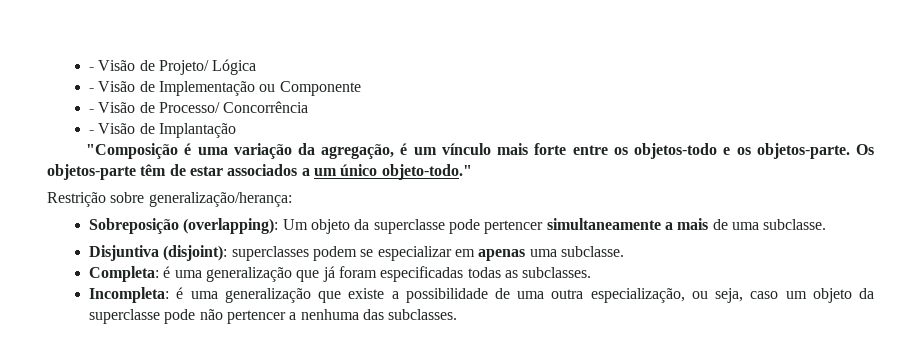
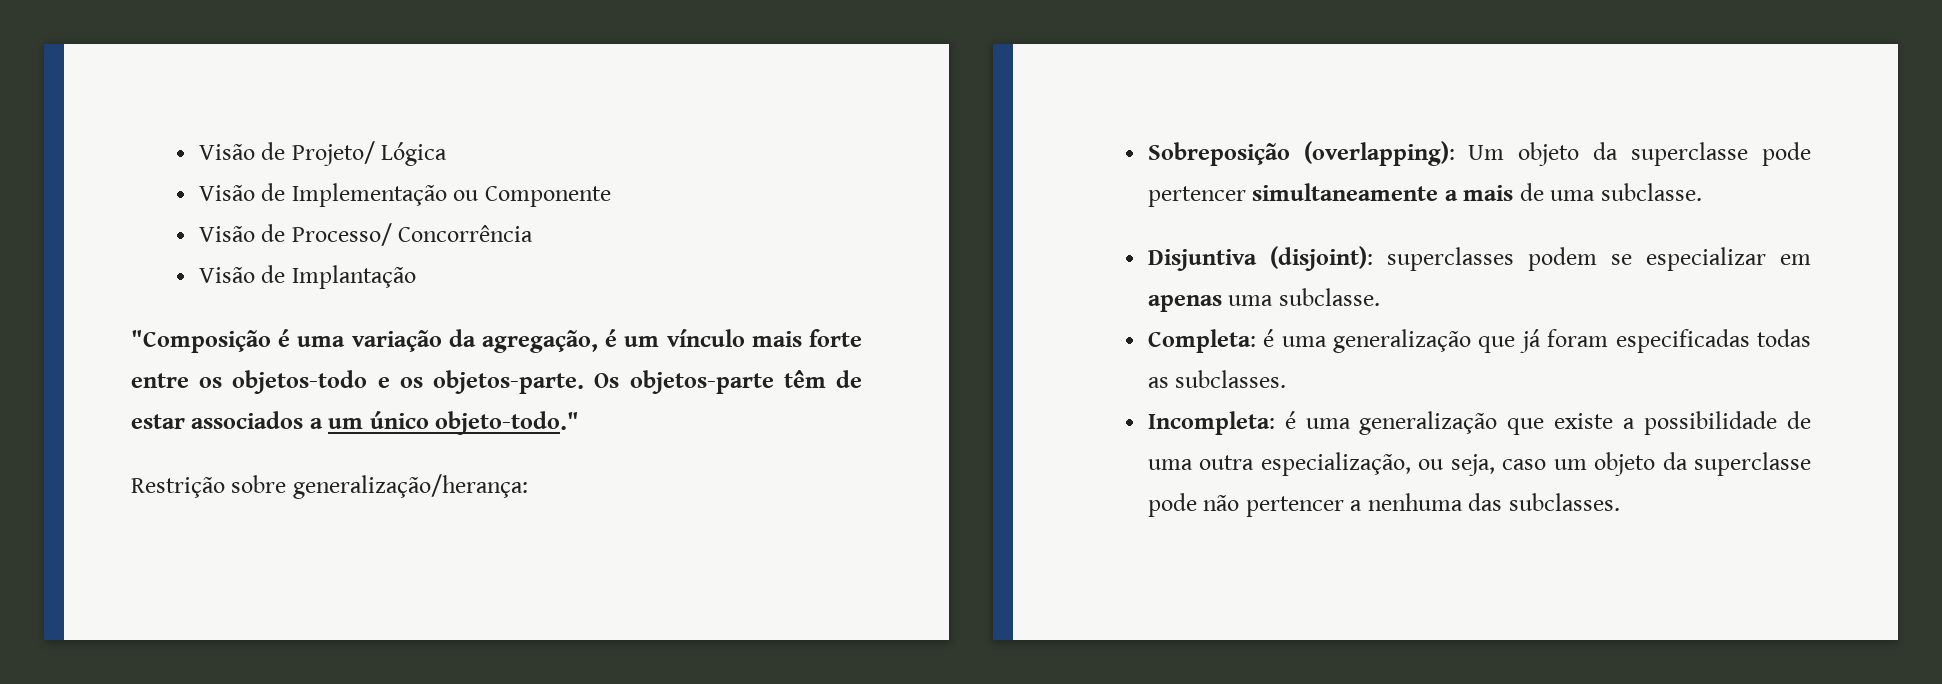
[89,67,95,71] - -> (198, 152) none
[89,88,95,92] - -> (448, 154) none
[89,109,95,113] - -> (611, 196) none
[89,130,95,134] - -> (534, 233) none

